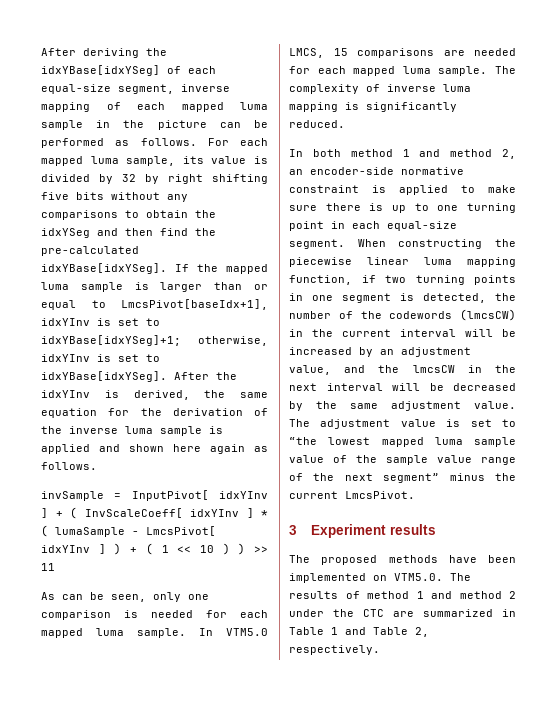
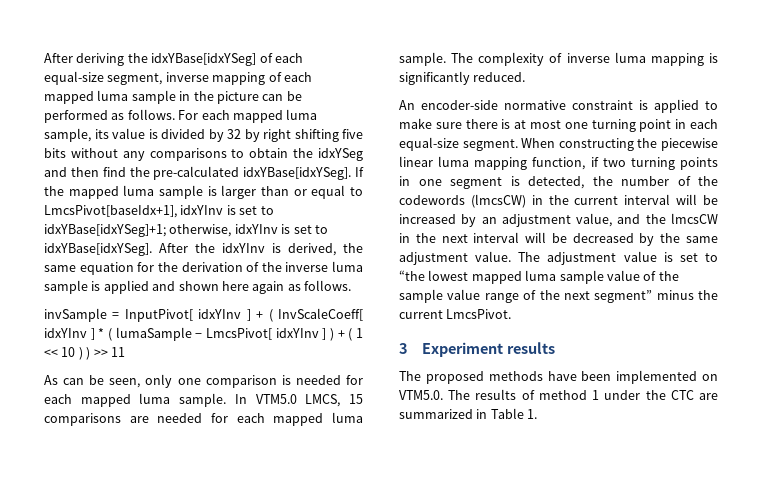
[289,149,516,159] [289,169,303,175] In both method 1 and method 2, an -> [399,100,415,110] An
[392,203,429,213] up to -> [514,120,561,129] at most
[431,591,516,599] and method 2 -> (600, 395) none
[331,627,429,637] [289,645,380,655] 1 and Table 2, respectively. -> [527,409,538,419] 1.

